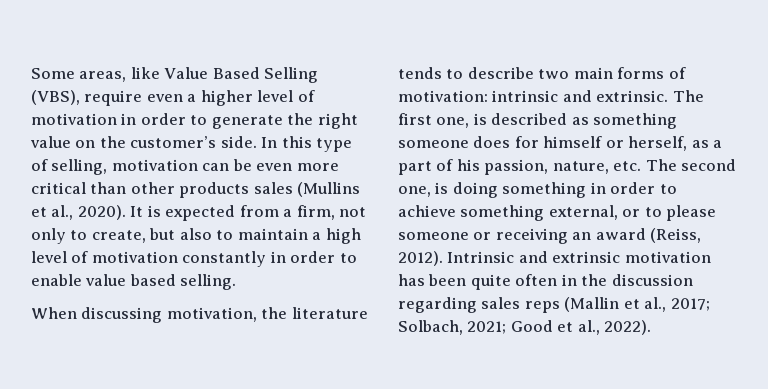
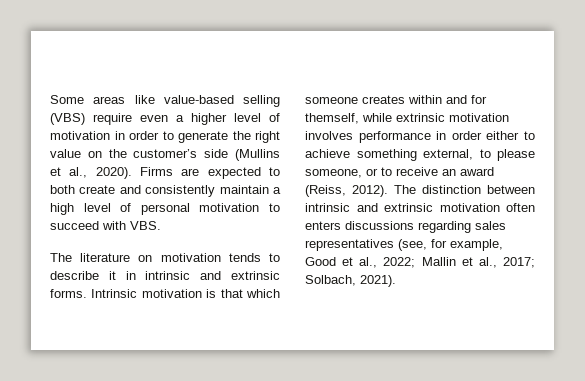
[79,67,319,83] [31,90,80,105] areas, like Value Based Selling (VBS), -> [93,95,280,107] [50,113,85,125] areas like value-based selling (VBS)
[220,136,353,152] [31,159,339,175] [31,182,361,198] [31,205,367,221] [31,228,234,244] side. In this type of selling, motivation can be even more critical than other products sales (Mullins et al., 2020). It is expected from a firm, not only to create, but also to -> [204,149,280,161] [50,167,280,179] [50,185,216,197] side (Mullins et al., 2020). Firms are expected to both create and consistently
[91,251,357,267] [31,274,237,290] [31,307,368,323] [398,67,686,79] [398,90,704,102] [398,113,678,129] [398,136,723,151] [398,159,737,175] [398,182,656,198] motivation constantly in order to enable value based selling. // When discussing motivation, the literature tends to describe two main forms of motivation: intrinsic and extrinsic. The first one, is described as something someone does for himself or herself, as a part of his passion, nature, etc. The second one, is doing something in order -> [140,203,280,215] [50,221,161,230] [50,253,280,262] [50,271,280,280] [50,289,280,298] [305,95,487,104] [305,113,509,124] [305,131,520,143] personal motivation to succeed with VBS. // The literature on motivation tends to describe it in intrinsic and extrinsic forms. Intrinsic motivation is that which someone creates within and for themself, while extrinsic motivation involves performance in order either
[622,205,717,221] [398,228,702,244] [398,251,711,266] [398,274,693,290] [398,297,710,313] [398,320,652,335] or to please someone or receiving an award (Reiss, 2012). Intrinsic and extrinsic motivation has been quite often in the discussion regarding sales reps (Mallin et al., 2017; Solbach, 2021; Good et al., 2022). -> [479,149,535,161] [305,167,494,178] [305,185,535,197] [305,203,535,212] [305,221,506,233] [305,239,503,251] [305,257,535,268] [305,275,396,287] to please someone, or to receive an award (Reiss, 2012). The distinction between intrinsic and extrinsic motivation often enters discussions regarding sales representatives (see, for example, Good et al., 2022; Mallin et al., 2017; Solbach, 2021).

